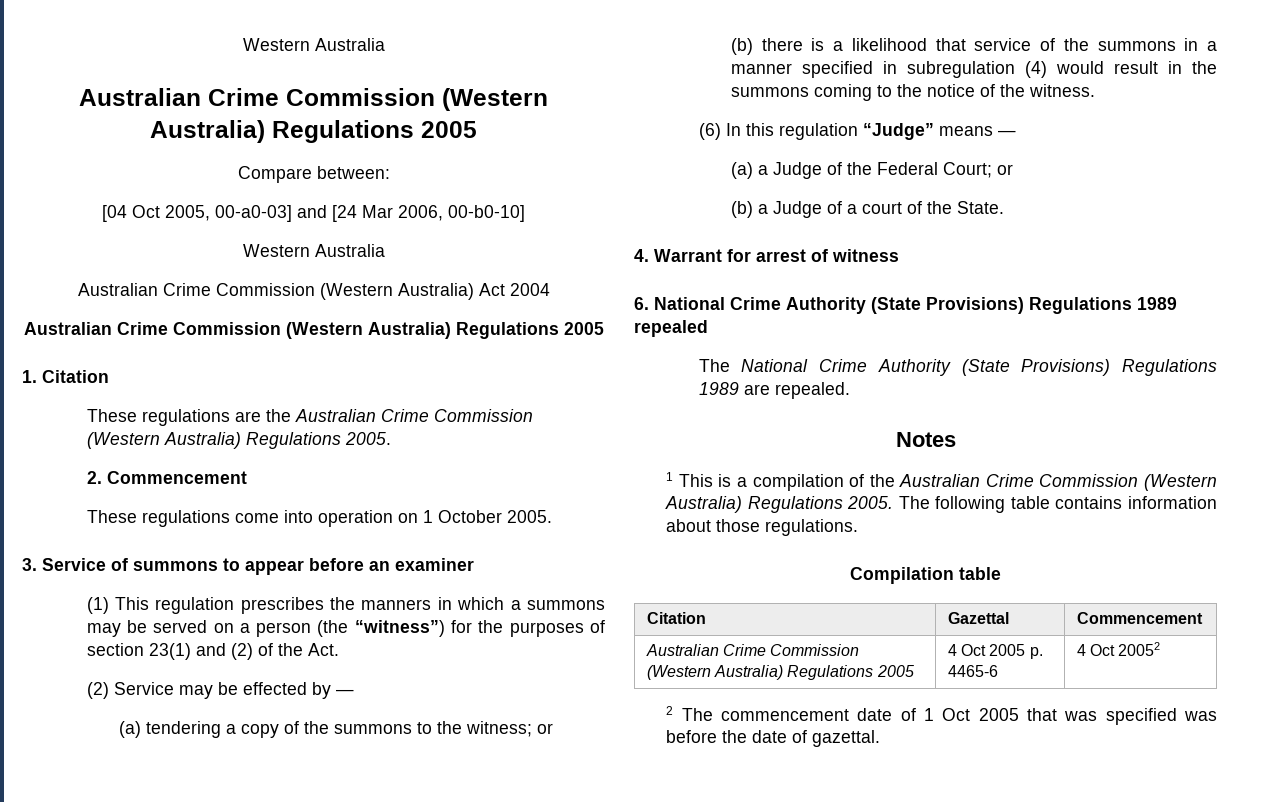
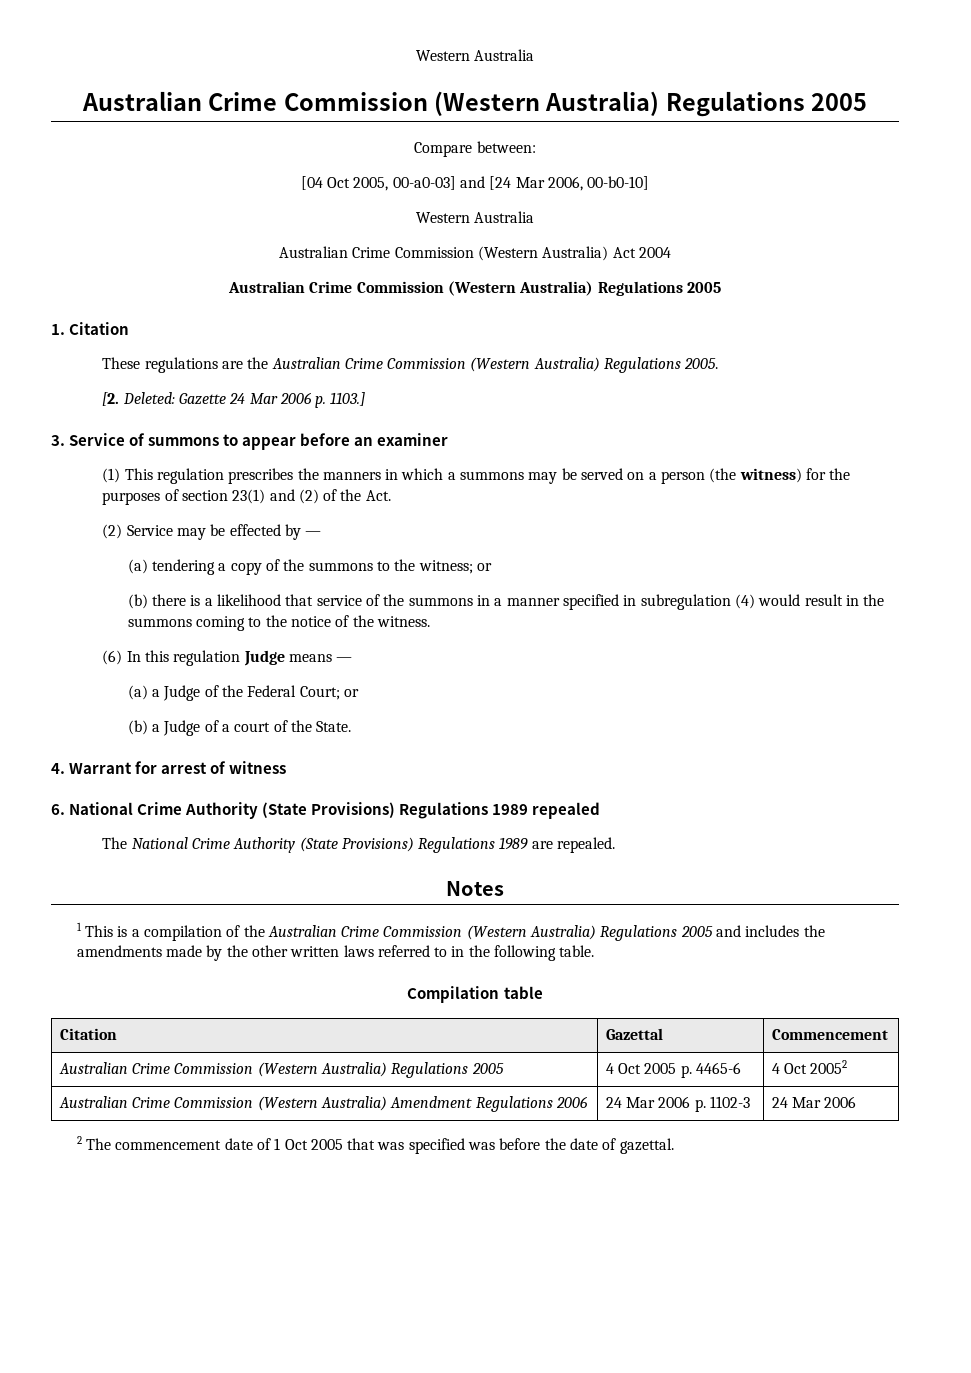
[86,471,247,484] [86,510,552,527] 2. Commencement // These regulations come into operation on 1 October 2005. -> [102,392,366,408] [2. Deleted: Gazette 24 Mar 2006 p. 1103.]
[354,620,445,637] “witness”) -> [739,468,802,483] witness)
[862,123,934,140] “Judge” -> [243,650,285,666] Judge
[847,496,1217,513] [666,519,859,536] 2005. The following table contains information about those regulations. -> [680,925,825,937] [76,945,595,961] 2005 and includes the amendments made by the other written laws referred to in the following table.
(1161, 649) none -> [58,1096,588,1112] [605,1096,750,1112] [771,1096,857,1108] // Australian Crime Commission (Western Australia) Amendment Regulations 2006 | 24 Mar 2006 p. 1102-3 | 24 Mar 2006

